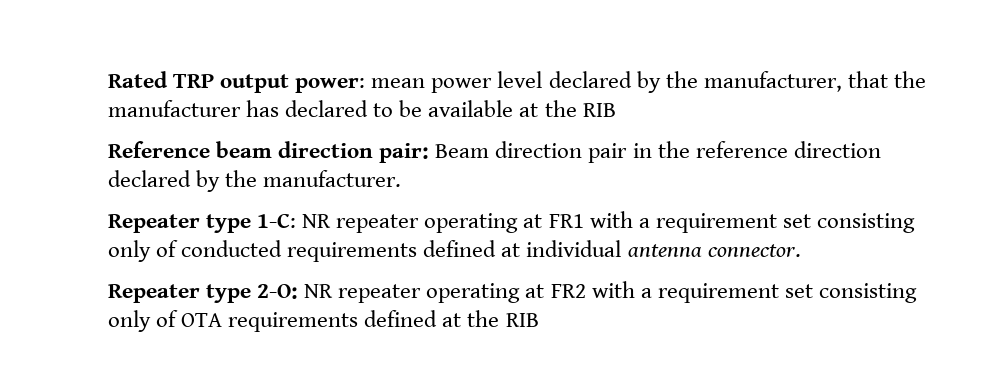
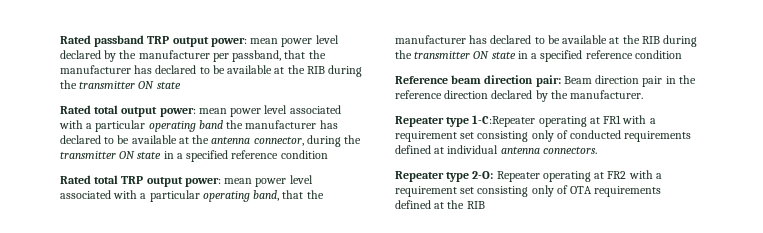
[108,71,168,88] Rated -> [60,35,145,47] Rated passband
[703,71,842,92] manufacturer, -> [138,50,282,62] manufacturer per passband,
(616, 110) none -> [328,65,363,77] [60,80,181,89] [60,105,341,117] [59,120,338,132] [60,135,362,147] [60,150,328,162] [60,175,313,187] [60,190,324,202] [395,35,698,47] [395,50,682,62] during the transmitter ON state // Rated total output power: mean power level associated with a particular operating band the manufacturer has declared to be available at the antenna connector, during the transmitter ON state in a specified reference condition // Rated total TRP output power: mean power level associated with a particular operating band, that the manufacturer has declared to be available at the RIB during the transmitter ON state in a specified reference condition
[257,213,420,233] 1-C: NR repeater -> [472,115,536,127] 1-C:Repeater
[707,244,801,257] connector. -> [542,146,597,154] connectors.
[304,284,422,303] NR repeater -> [496,171,540,182] Repeater

